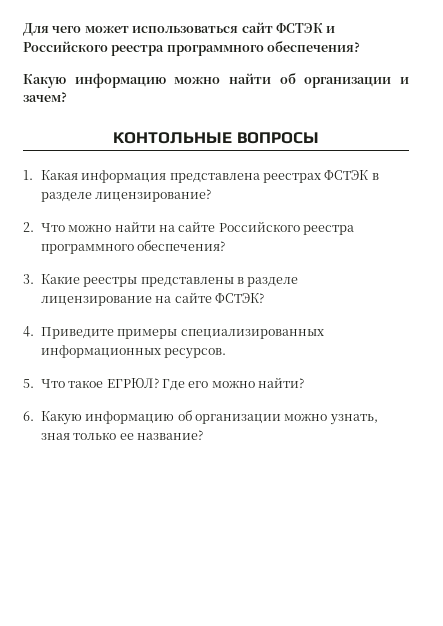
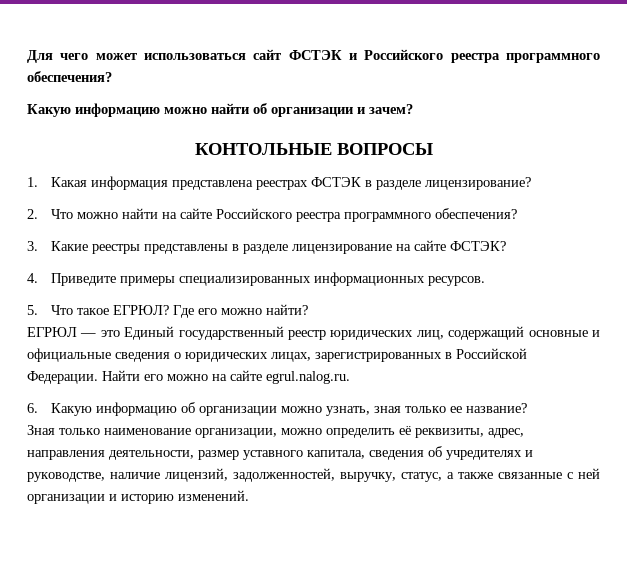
(305, 382) none -> [27,326,600,340] [27,348,527,362] [27,370,350,384] // ЕГРЮЛ — это Единый государственный реестр юридических лиц, содержащий основные и официальные сведения о юридических лицах, зарегистрированных в Российской Федерации. Найти его можно на сайте egrul.nalog.ru.
(203, 435) none -> [27,425,524,438] [27,446,533,460] [27,468,600,482] [27,490,249,504] // Зная только наименование организации, можно определить её реквизиты, адрес, направления деятельности, размер уставного капитала, сведения об учредителях и руководстве, наличие лицензий, задолженностей, выручку, статус, а также связанные с ней организации и историю изменений.

